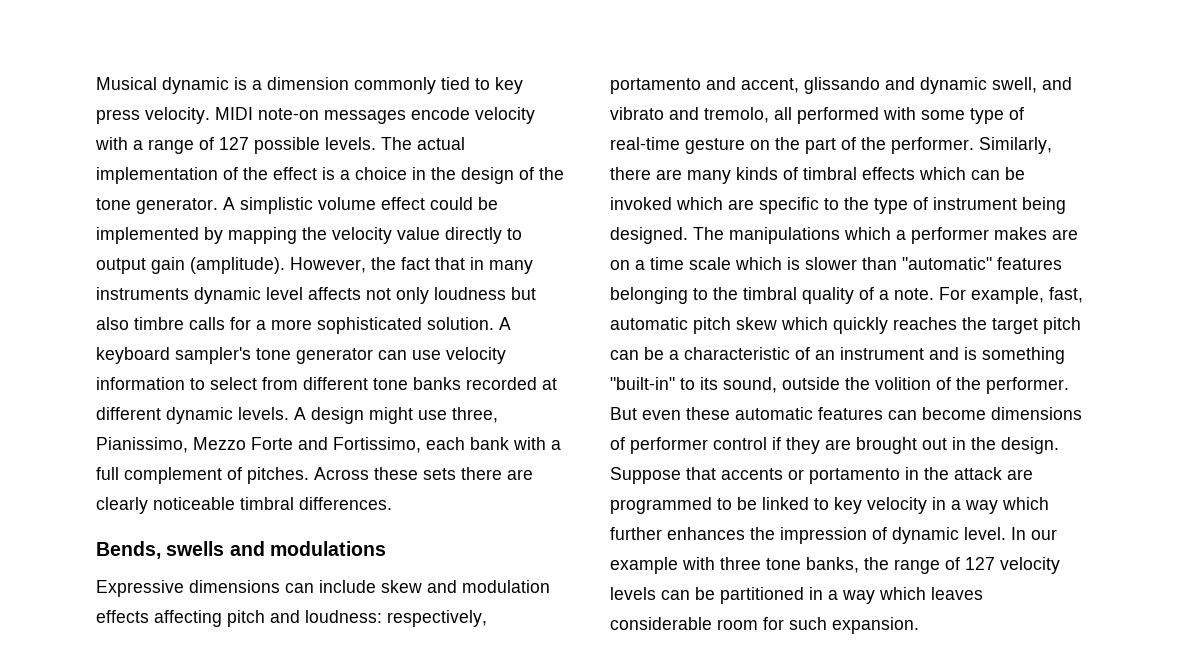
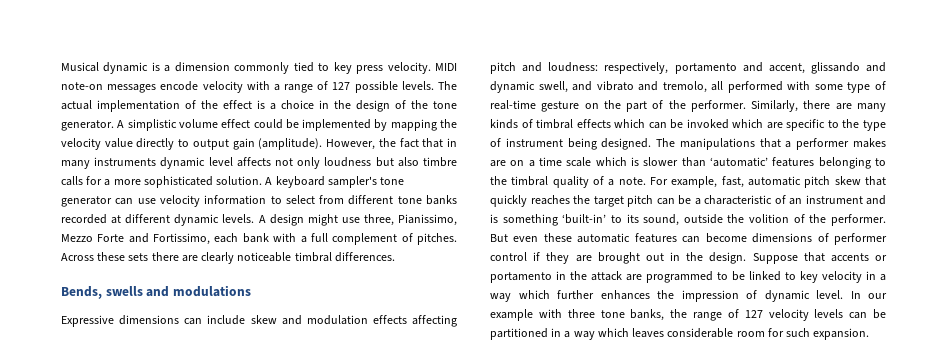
[844,227,891,240] which -> [759,138,781,148] that
[902,257,992,270] "automatic" -> [710,157,768,167] ‘automatic’
[781,317,828,330] which -> [865,176,886,186] that
[610,377,675,390] "built-in" -> [562,214,607,224] ‘built-in’

